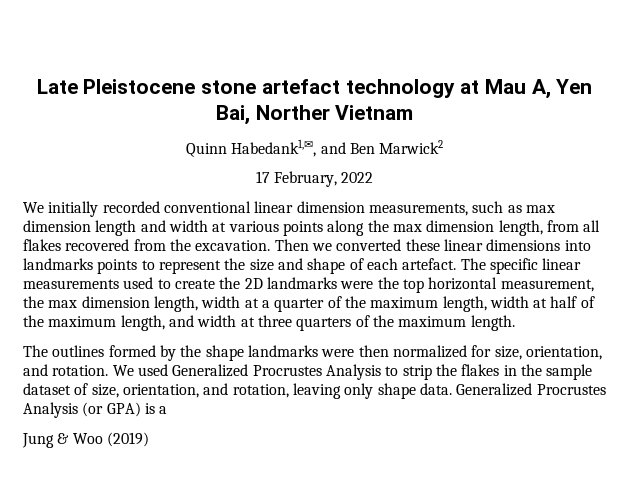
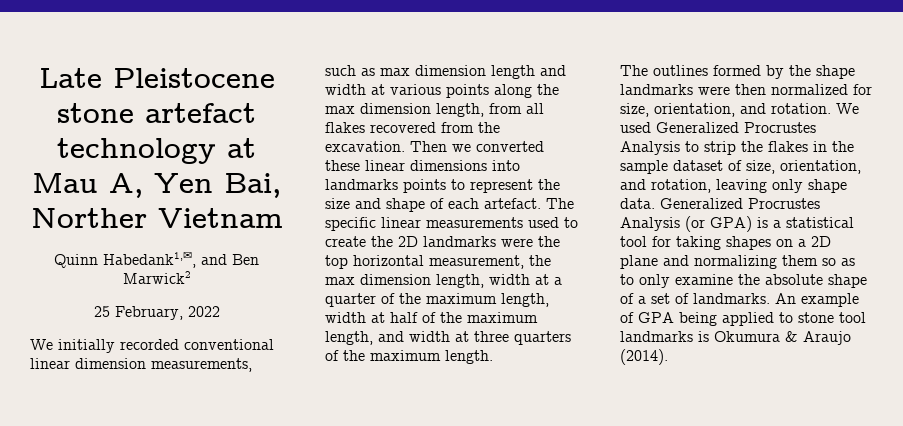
[255,171,270,183] 17 -> [93,306,110,317] 25
[22,432,149,448] // Jung & Woo (2019) -> [786,217,854,228] [620,236,831,250] [620,255,855,269] [620,274,867,288] [620,293,859,307] [620,312,866,326] [620,331,851,345] [620,349,668,365] statistical tool for taking shapes on a 2D plane and normalizing them so as to only examine the absolute shape of a set of landmarks. An example of GPA being applied to stone tool landmarks is Okumura & Araujo (2014).

